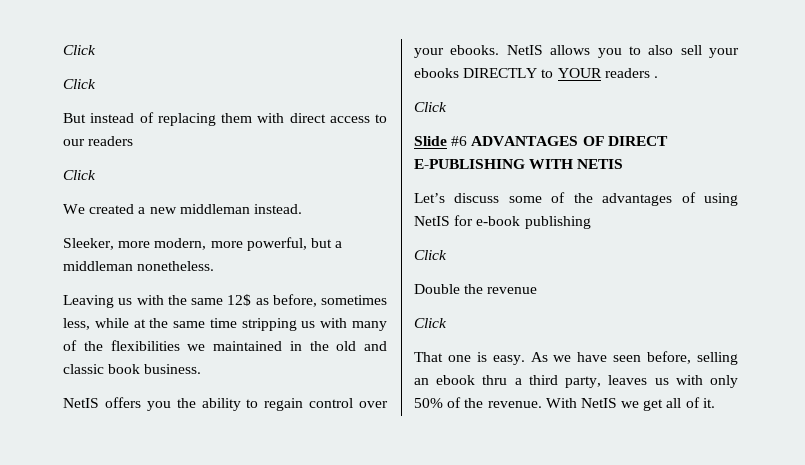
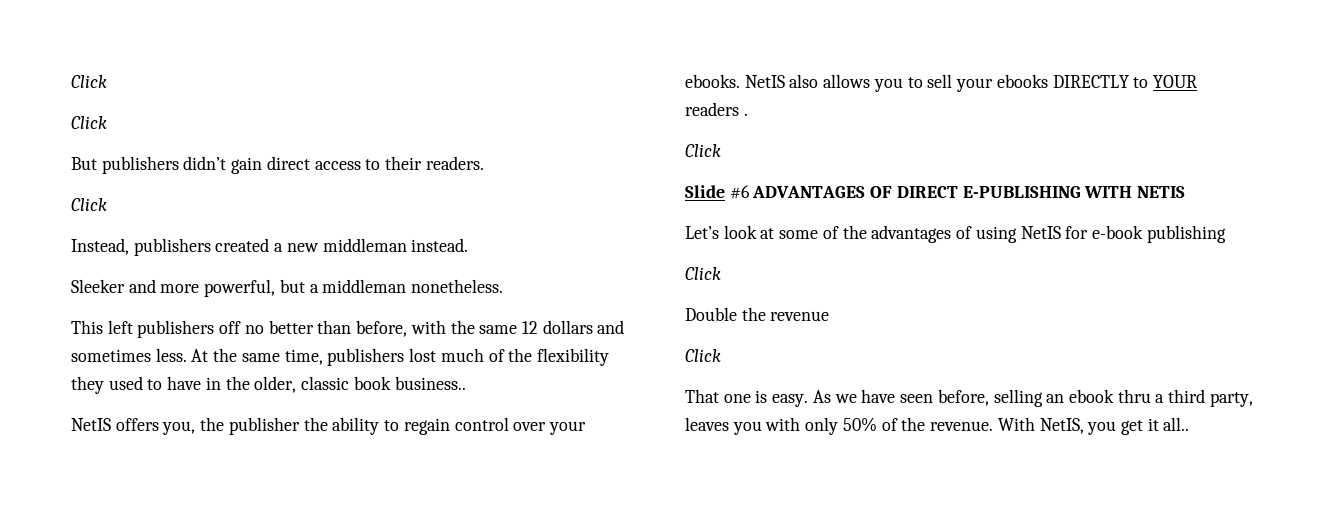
[90,112,285,126] instead of replacing them with -> [101,156,263,174] publishers didn’t gain
[63,136,134,146] [63,170,96,180] [63,204,85,214] our readers // Click // We -> [385,156,484,170] [71,198,107,211] [71,238,211,256] their readers. // Click // Instead, publishers
[63,238,207,250] Sleeker, more modern, -> [71,279,156,293] Sleeker and
[63,294,387,308] [63,318,387,331] [63,340,387,351] Leaving us with the same 12$ as before, sometimes less, while at the same time stripping us with many of the flexibilities we maintained in the old and -> [71,320,625,338] [71,348,609,366] [71,376,297,394] This left publishers off no better than before, with the same 12 dollars and sometimes less. At the same time, publishers lost much of the flexibility they used to have in the older,
[144,364,202,374] business. -> [394,376,466,390] business..
[146,401,171,411] you -> [162,417,300,435] you, the publisher
(543, 50) none -> [789,74,819,88] also
[648,45,674,55] also -> (923, 82) none
[454,193,500,203] discuss -> [723,225,775,239] look at
[654,378,669,385] us -> [732,421,762,435] you
[580,397,715,411] NetIS we get all of it. -> [1039,417,1190,435] NetIS, you get it all..

